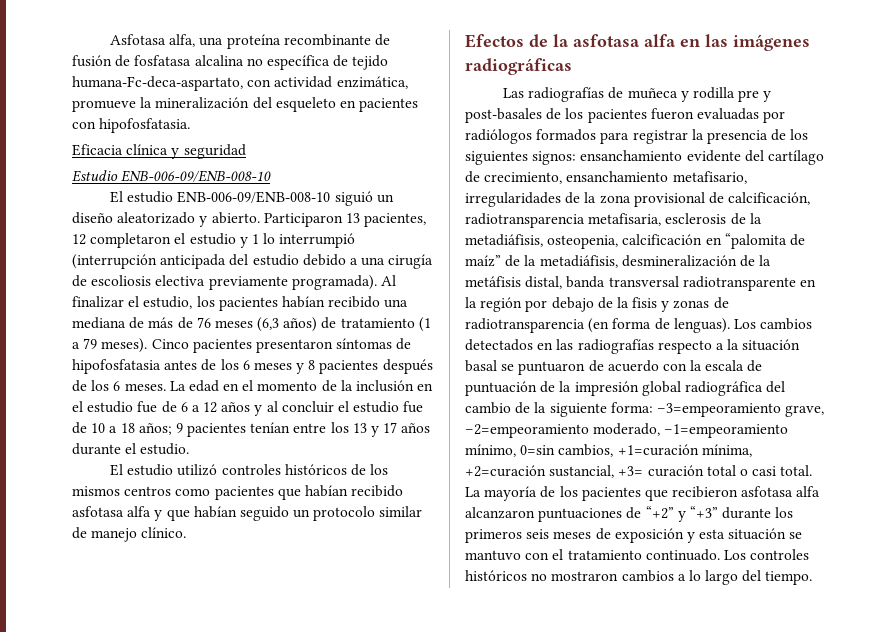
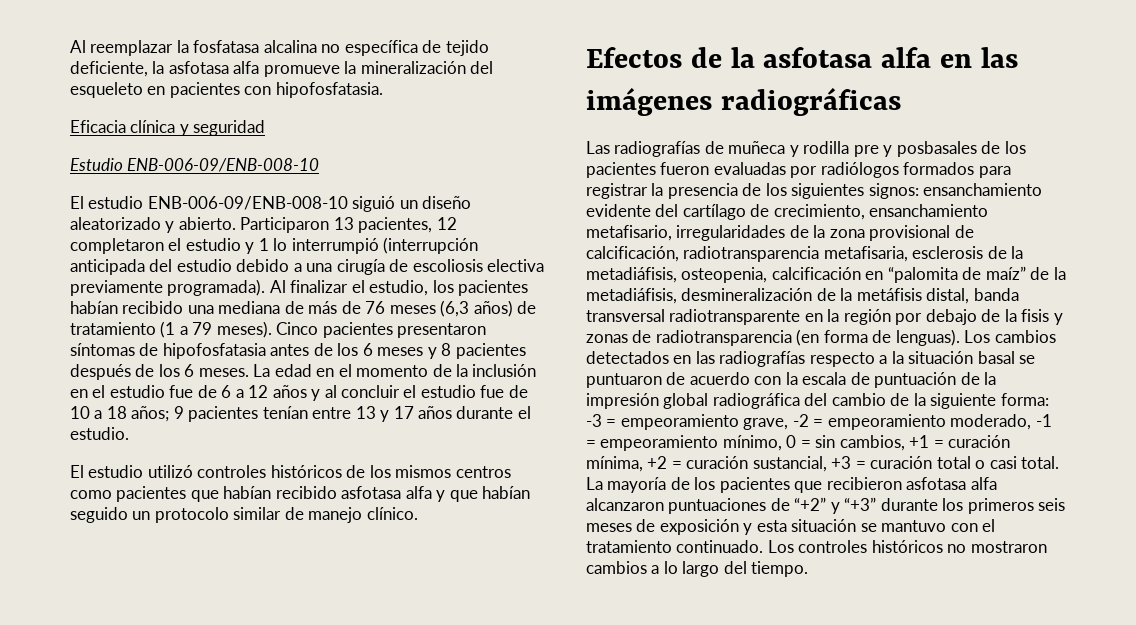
[110,34,390,49] [72,55,131,67] Asfotasa alfa, una proteína recombinante de fusión de -> [70,40,189,56] Al reemplazar la
[72,76,408,91] humana-Fc-deca-aspartato, con actividad enzimática, -> [70,61,260,77] deficiente, la asfotasa alfa
[330,422,349,433] los -> (352, 413) none
[465,108,542,123] post-basales -> [896,141,977,157] posbasales
[656,403,825,417] [465,423,789,438] [465,444,752,457] [465,465,644,478] –3=empeoramiento grave, –2=empeoramiento moderado, –1=empeoramiento mínimo, 0=sin cambios, +1=curación mínima, +2=curación sustancial, +3= -> [586,414,1052,430] [586,435,1011,451] [586,456,866,472] -3 = empeoramiento grave, -2 = empeoramiento moderado, -1 = empeoramiento mínimo, 0 = sin cambios, +1 = curación mínima, +2 = curación sustancial, +3 =

